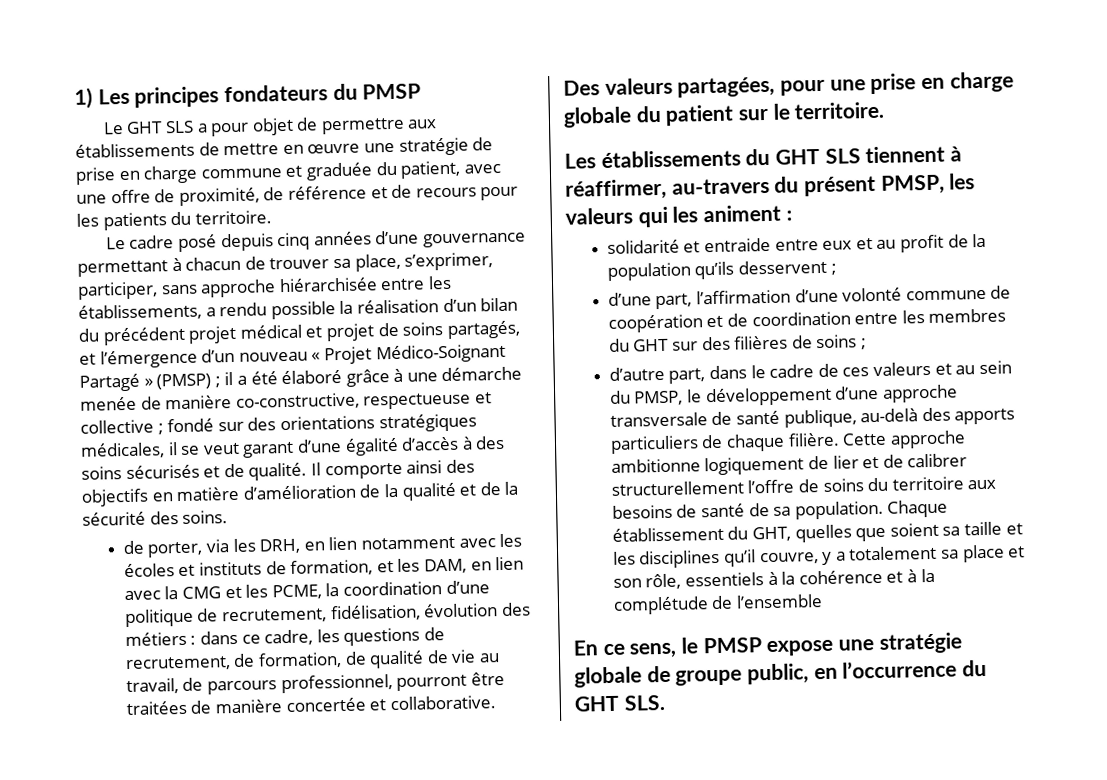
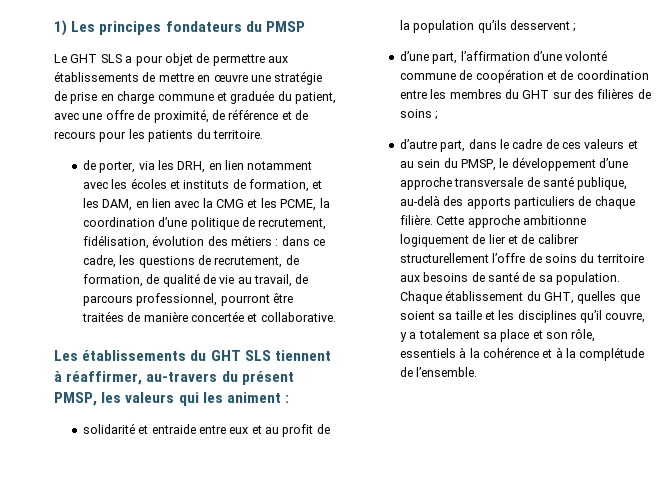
[105,230,526,252] [77,252,494,277] [77,275,452,300] [78,297,519,321] [78,320,521,346] [79,343,506,369] [79,366,523,392] [80,392,492,411] [80,413,477,435] [80,435,506,459] [81,459,475,481] [81,481,519,507] [82,510,229,526] // Le cadre posé depuis cinq années d’une gouvernance permettant à chacun de trouver sa place, s’exprimer, participer, sans approche hiérarchisée entre les établissements, a rendu possible la réalisation d’un bilan du précédent projet médical et projet de soins partagés, et l’émergence d’un nouveau « Projet Médico-Soignant Partagé » (PMSP) ; il a été élaboré grâce à une démarche menée de manière co-constructive, respectueuse et collective ; fondé sur des orientations stratégiques médicales, il se veut garant d’une égalité d’accès à des soins sécurisés et de qualité. Il comporte ainsi des objectifs en matière d’amélioration de la qualité et de la sécurité des soins. -> (263, 134) none
[563,71,1014,98] [563,101,885,128] // Des valeurs partagées, pour une prise en charge globale du patient sur le territoire. -> (336, 317) none
[735,594,823,609] [573,632,962,659] [574,659,988,688] [574,694,665,712] l’ensemble // En ce sens, le PMSP expose une stratégie globale de groupe public, en l’occurrence du GHT SLS. -> [416,367,478,377] l’ensemble.

